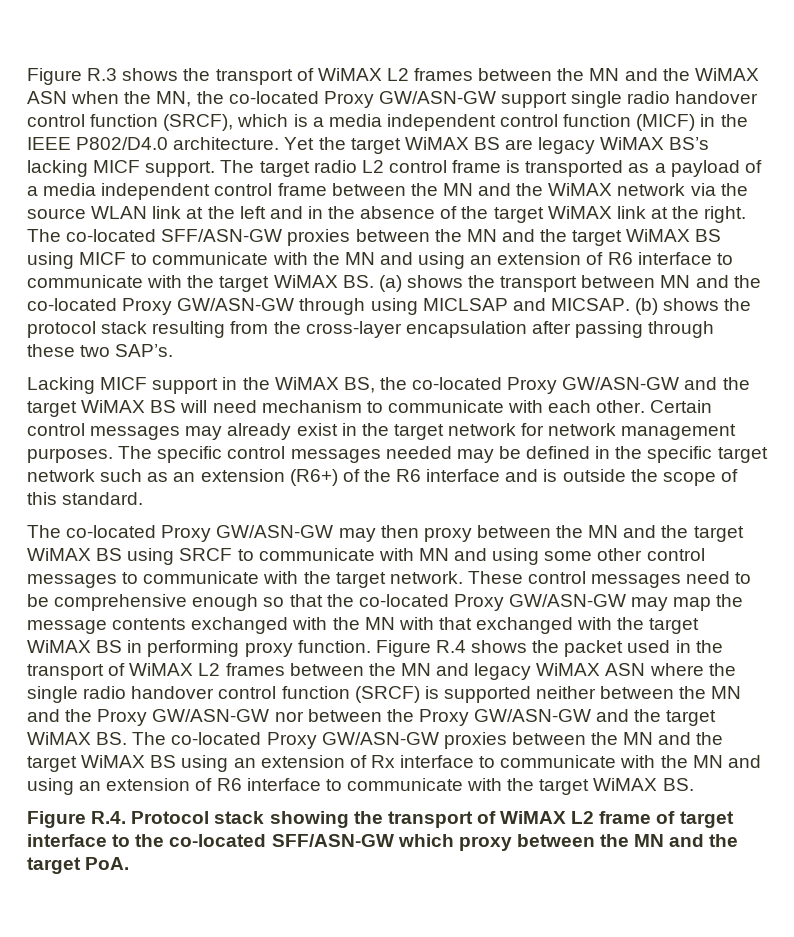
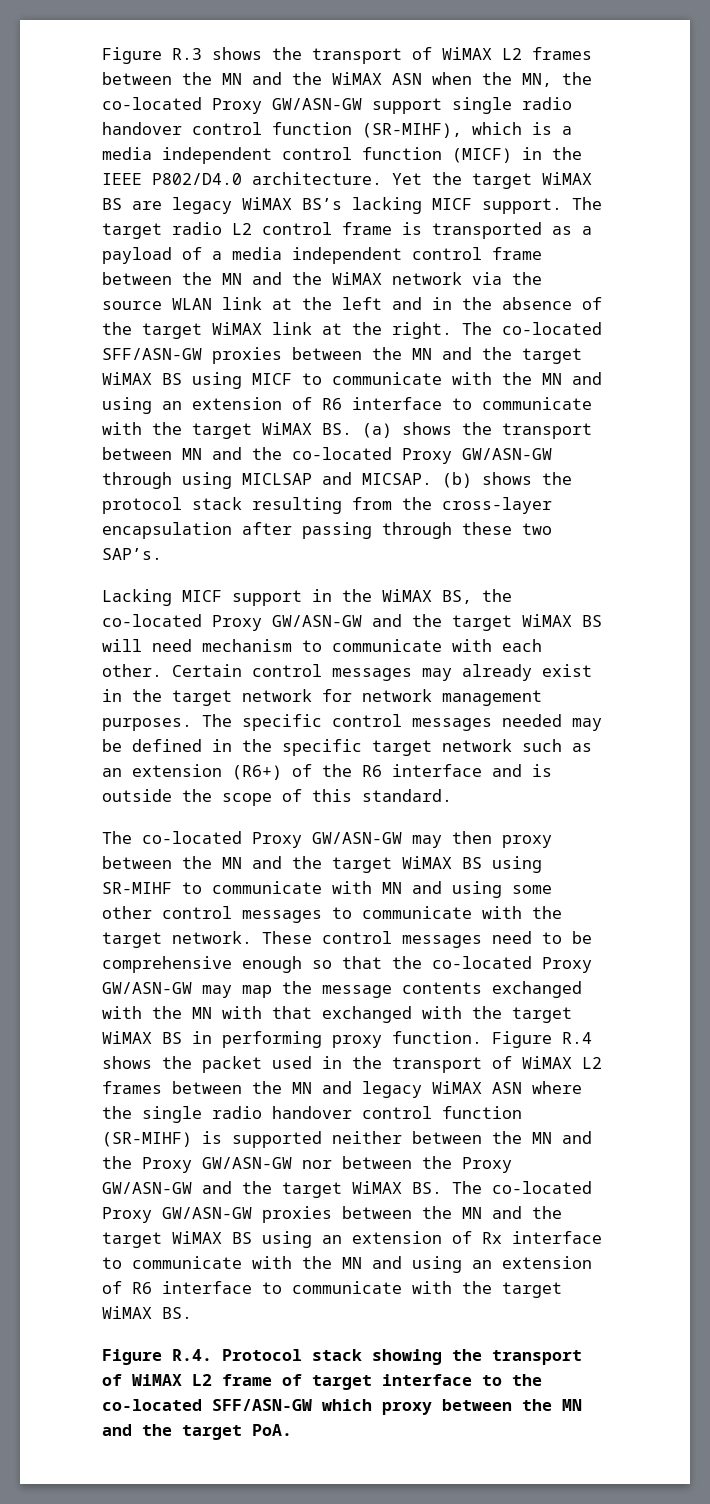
[163,114,234,131] (SRCF), -> [362,123,462,138] (SR-MIHF),
[179,548,233,561] SRCF -> [102,882,172,894] SR-MIHF
[354,686,420,703] (SRCF) -> [102,1132,192,1147] (SR-MIHF)

